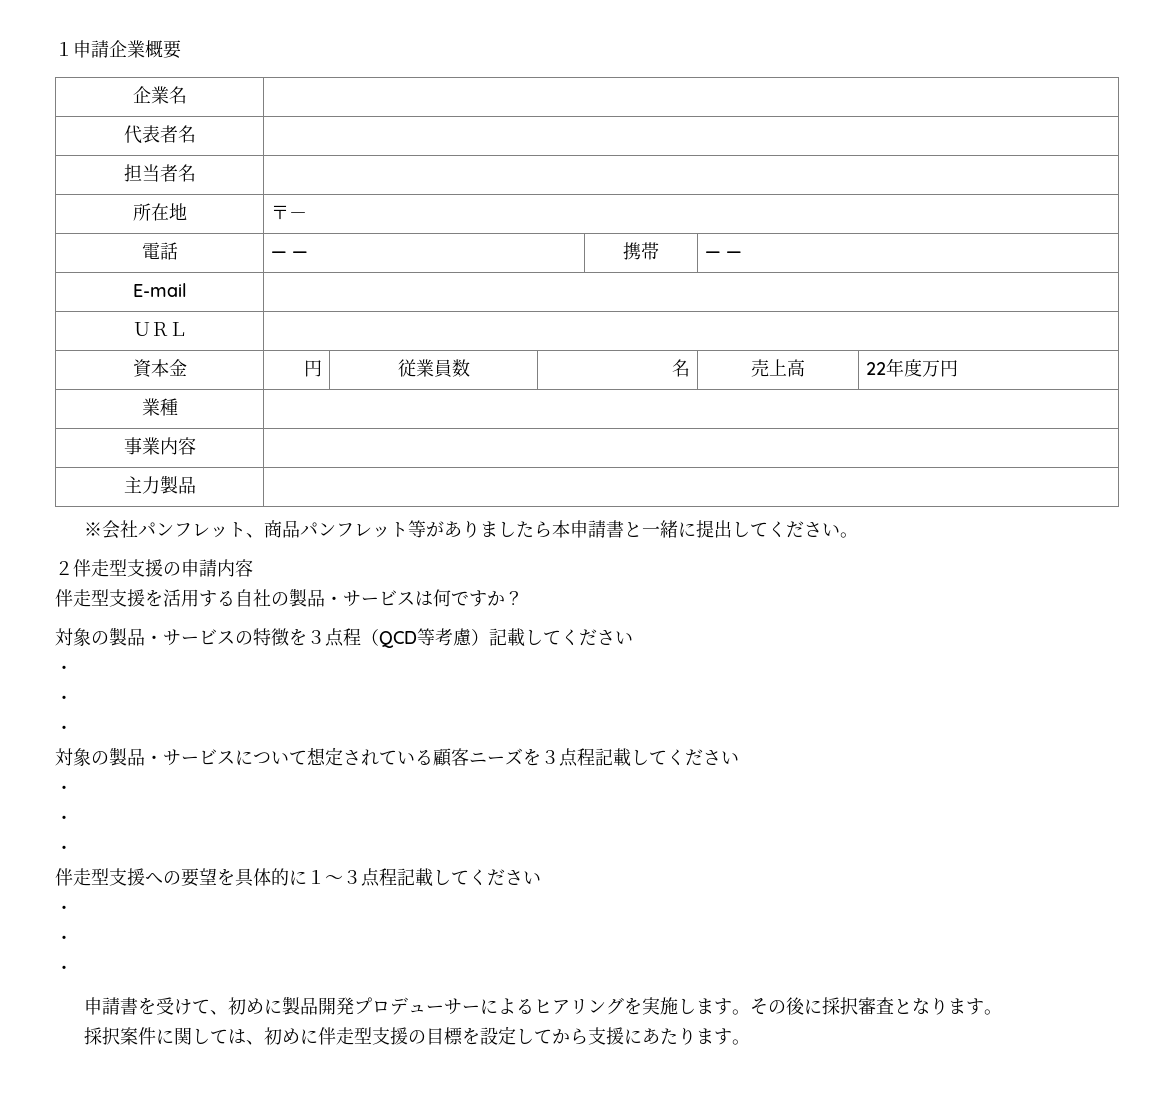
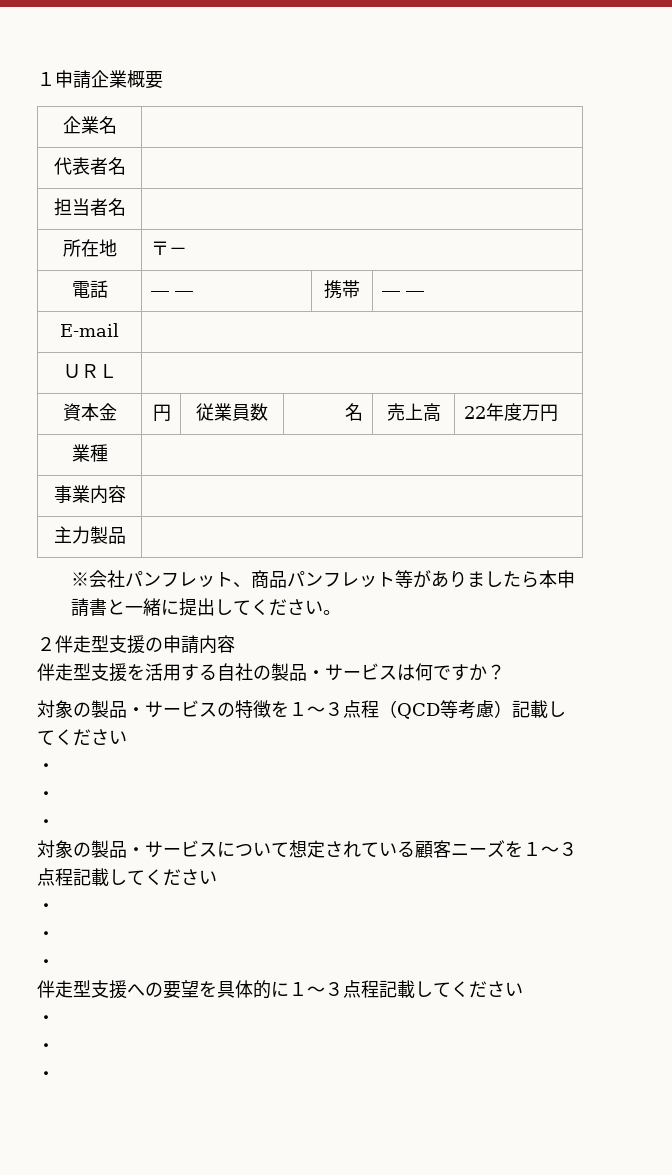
(307, 637) none -> [289,702,325,716] １～
(541, 757) none -> [523,842,559,856] １～
[83,996,1002,1015] [83,1026,750,1045] // 申請書を受けて、初めに製品開発プロデューサーによるヒアリングを実施します。その後に採択審査となります。 // 採択案件に関しては、初めに伴走型支援の目標を設定してから支援にあたります。 -> (55, 1075) none

